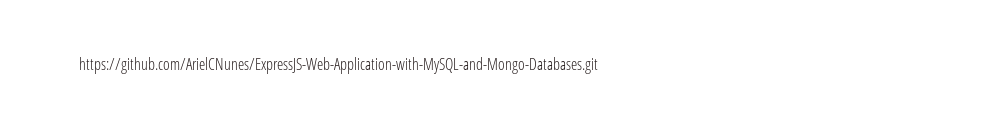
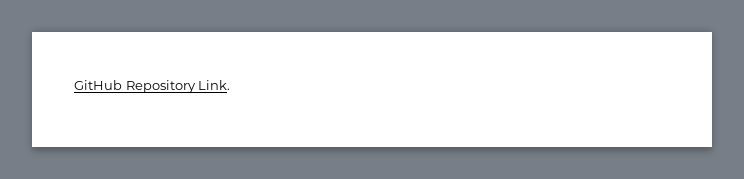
[79,57,598,74] https://github.com/ArielCNunes/ExpressJS-Web-Application-with-MySQL-and-Mongo-Databases.git -> [74,80,231,93] GitHub Repository Link.

